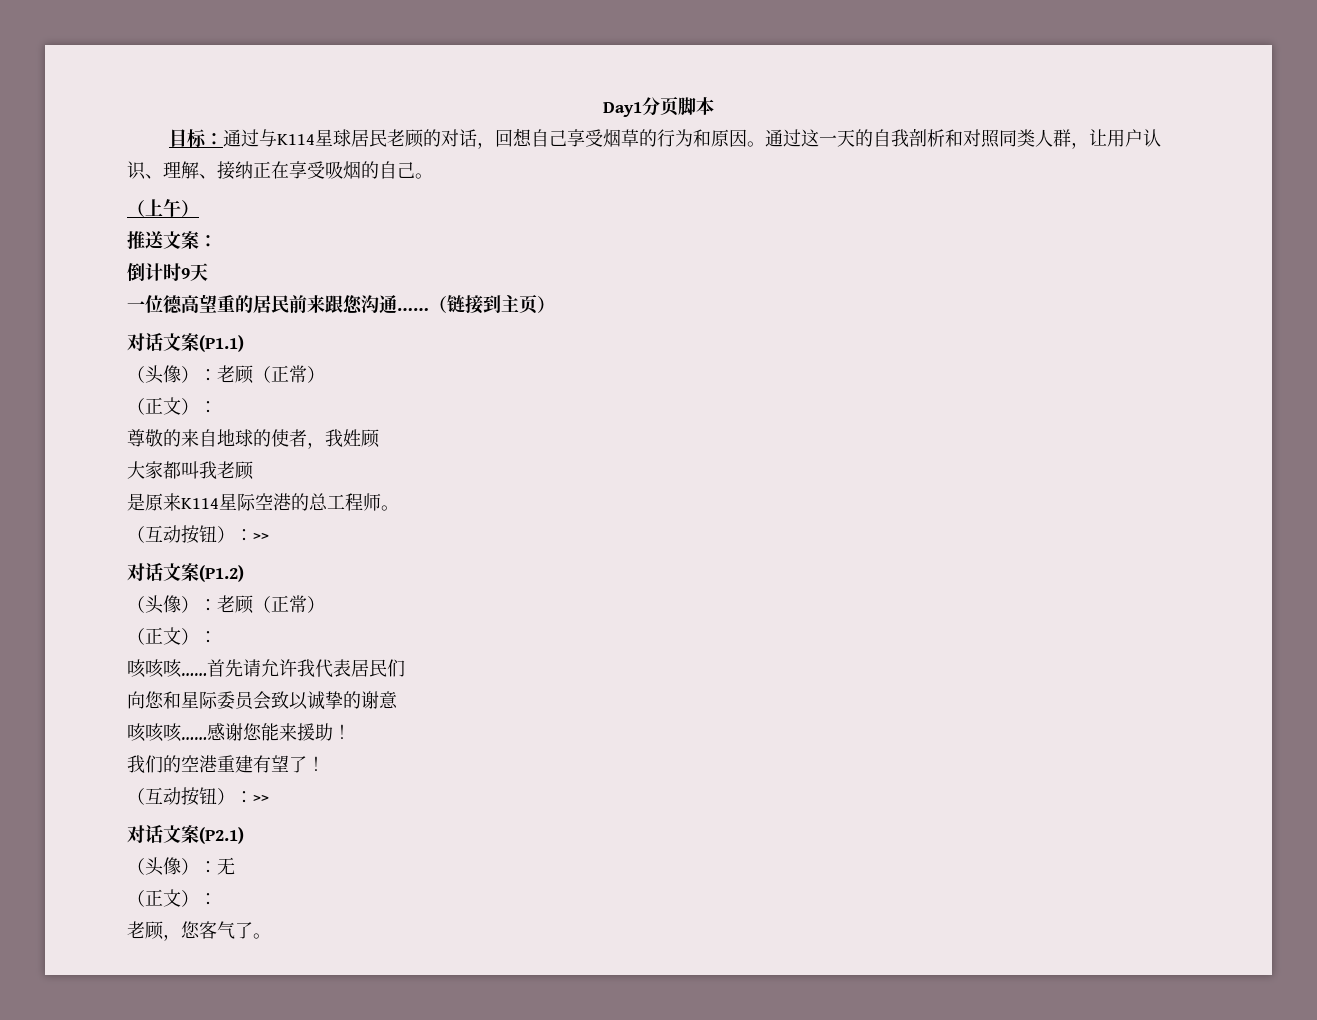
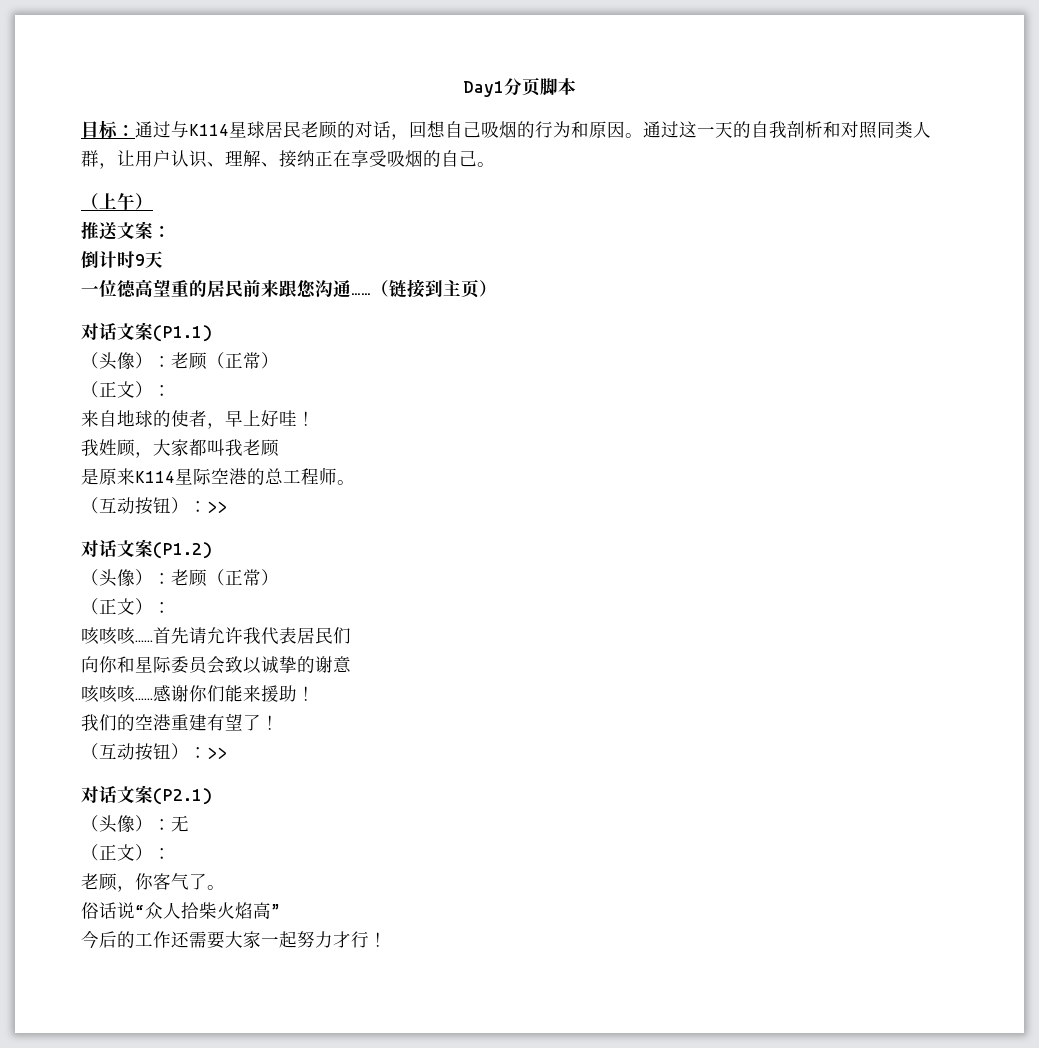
[567,129,640,147] 享受烟草 -> [481,121,517,138] 吸烟
[127,429,181,447] 尊敬的 -> (171, 390) none
(325, 445) none -> [225,410,315,427] 早上好哇！ //
(380, 438) // -> [135,452,153,458] ，
[145,691,164,709] 您 -> [99,656,117,673] 你
[243,723,262,741] 您 -> [189,685,225,702] 你们
[181,921,200,939] 您 -> [135,873,153,890] 你
(271, 936) none -> [81,902,280,919] [81,930,387,949] // 俗话说“众人拾柴火焰高” // 今后的工作还需要大家一起努力才行！

